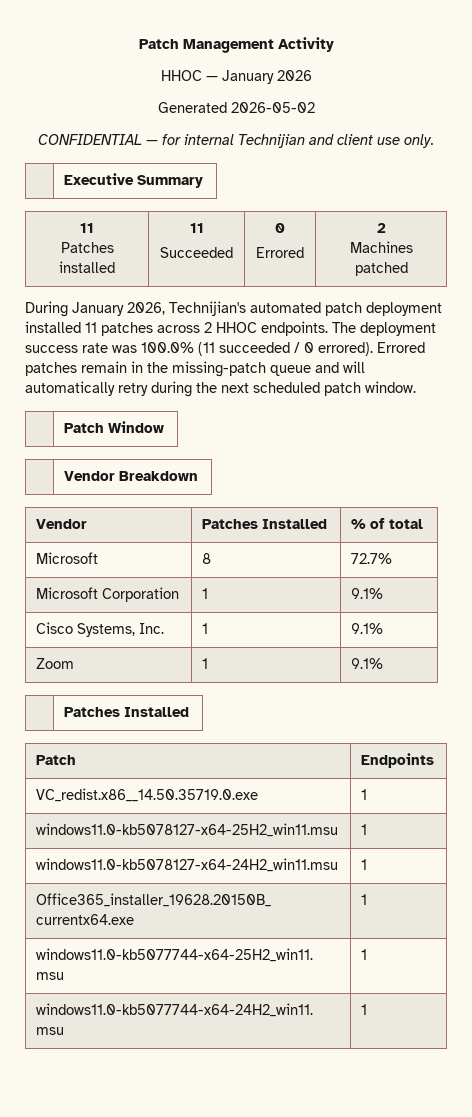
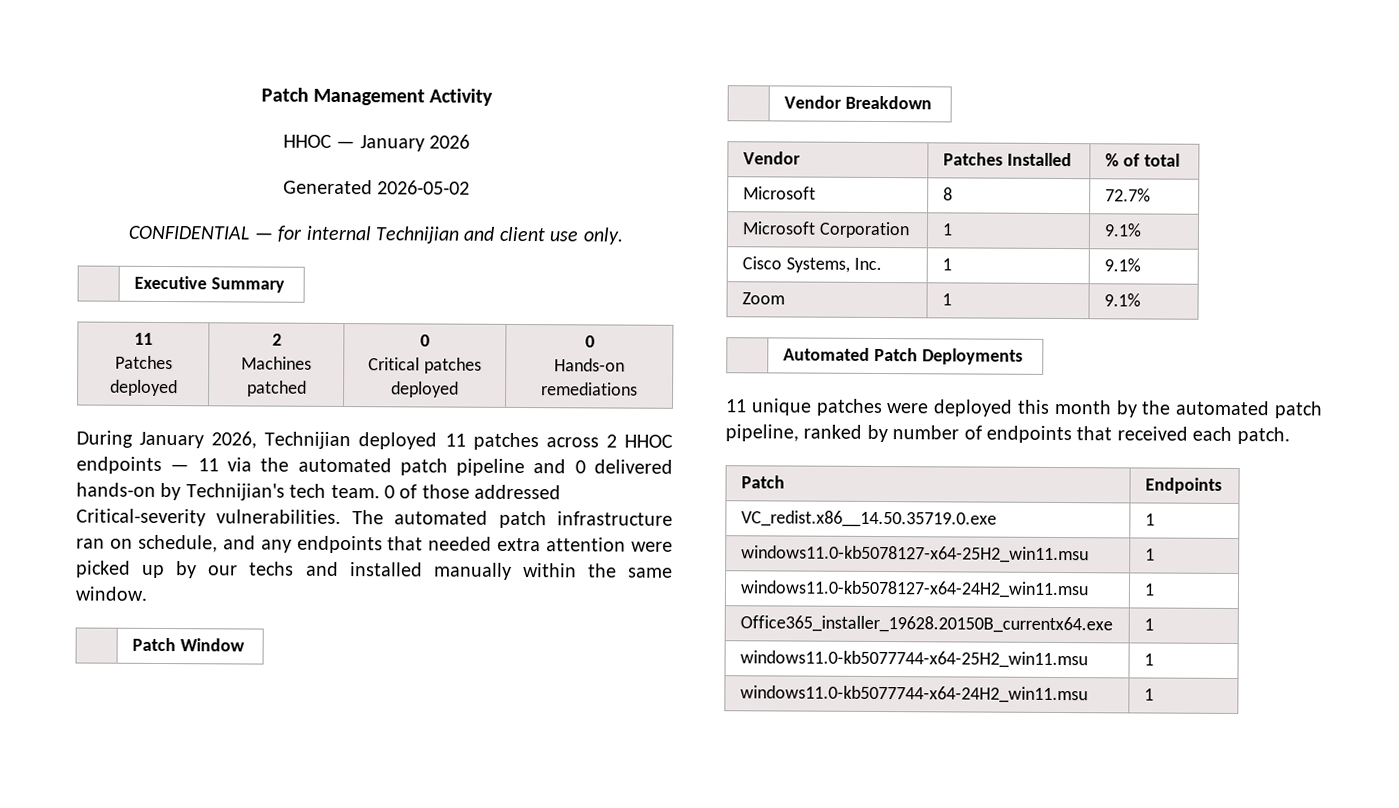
[59,261,115,273] [189,223,204,233] [160,247,233,258] [275,223,285,233] [256,247,304,258] [376,223,386,233] [349,241,413,253] [354,262,408,276] [25,301,442,317] [25,321,81,333] installed | 11 // Succeeded | 0 // Errored | 2 // Machines patched // During January 2026, Technijian's automated patch deployment installed -> [109,379,178,397] [271,333,282,346] [240,356,312,370] [246,380,307,397] [420,334,430,347] [368,357,482,374] [391,381,459,398] [584,335,595,348] [554,358,625,372] [541,382,638,396] [76,430,438,450] deployed | 2 // Machines patched | 0 // Critical patches deployed | 0 // Hands-on remediations // During January 2026, Technijian deployed
[261,321,436,336] [25,342,425,356] [25,361,365,377] [25,381,361,397] endpoints. The deployment success rate was 100.0% (11 succeeded / 0 errored). Errored patches remain in the missing-patch queue and will automatically retry during the next scheduled patch -> [76,456,673,477] [76,482,562,501] [76,508,673,529] [76,534,673,554] [76,560,674,580] endpoints — 11 via the automated patch pipeline and 0 delivered hands-on by Technijian's tech team. 0 of those addressed Critical-severity vulnerabilities. The automated patch infrastructure ran on schedule, and any endpoints that needed extra attention were picked up by our techs and installed manually within the same
[63,707,189,717] Patches Installed -> [782,347,1023,365] [725,398,1323,419] [725,424,1290,445] Automated Patch Deployments // 11 unique patches were deployed this month by the automated patch pipeline, ranked by number of endpoints that received each patch.

